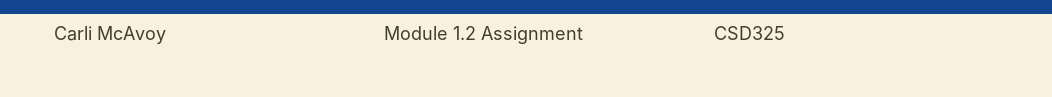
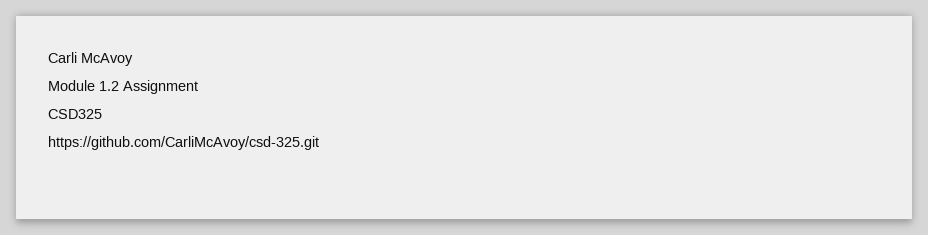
(785, 33) none -> [48,136,319,150] // https://github.com/CarliMcAvoy/csd-325.git

